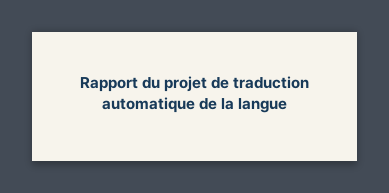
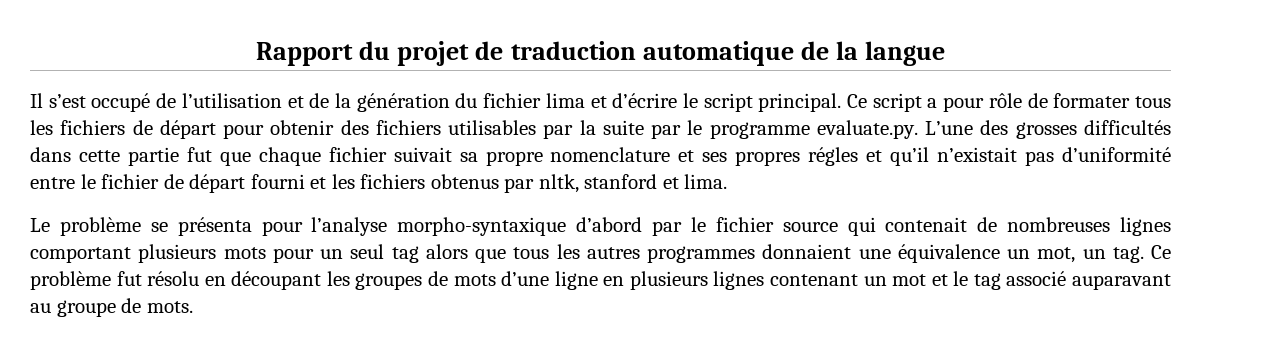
(288, 105) none -> [30,93,1172,112] [30,120,1172,139] [30,147,1171,166] [30,174,728,193] [30,217,1171,236] [30,244,1171,263] [30,271,1171,290] [30,298,193,317] // Il s’est occupé de l’utilisation et de la génération du fichier lima et d’écrire le script principal. Ce script a pour rôle de formater tous les fichiers de départ pour obtenir des fichiers utilisables par la suite par le programme evaluate.py. L’une des grosses difficultés dans cette partie fut que chaque fichier suivait sa propre nomenclature et ses propres régles et qu’il n’existait pas d’uniformité entre le fichier de départ fourni et les fichiers obtenus par nltk, stanford et lima. // Le problème se présenta pour l’analyse morpho-syntaxique d’abord par le fichier source qui contenait de nombreuses lignes comportant plusieurs mots pour un seul tag alors que tous les autres programmes donnaient une équivalence un mot, un tag. Ce problème fut résolu en découpant les groupes de mots d’une ligne en plusieurs lignes contenant un mot et le tag associé auparavant au groupe de mots.

